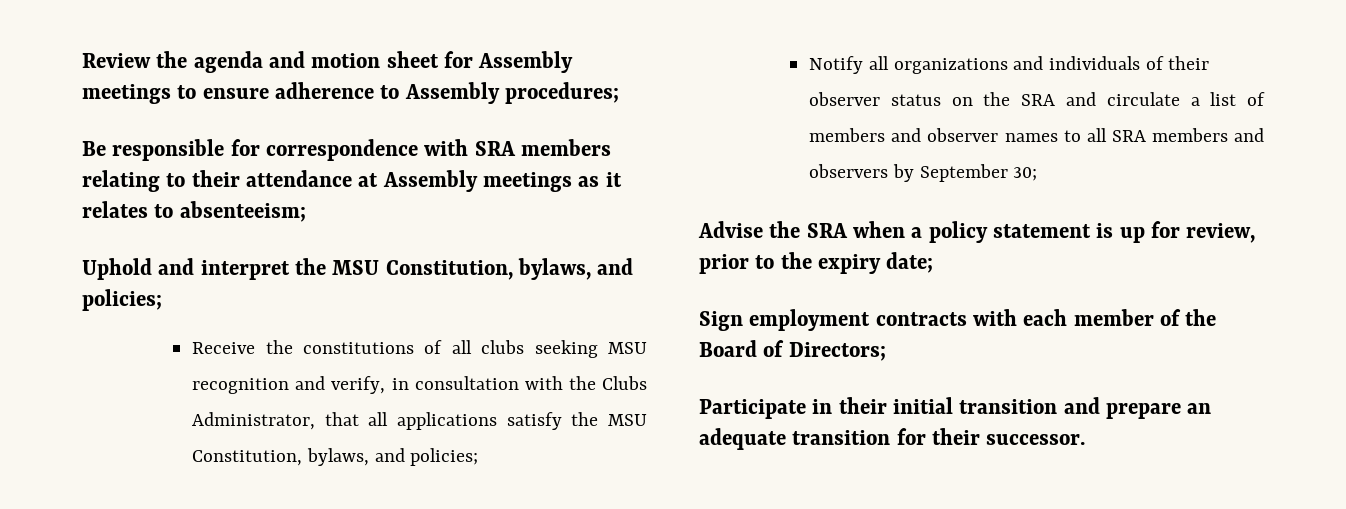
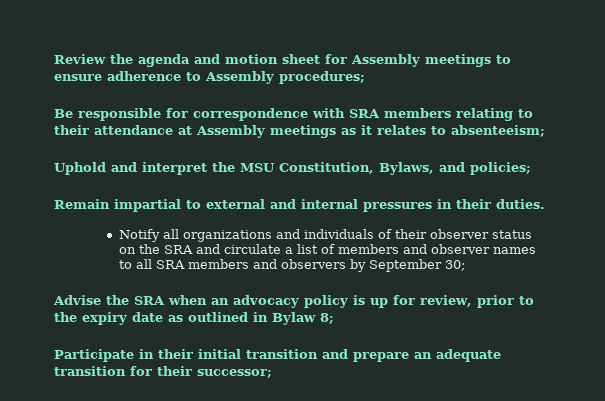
[518,258,634,280] [82,289,162,311] [192,340,648,358] [192,376,647,394] [192,412,647,430] [192,448,479,466] bylaws, and policies; // Receive the constitutions of all clubs seeking MSU recognition and verify, in consultation with the Clubs Administrator, that all applications satisfy the MSU Constitution, bylaws, and policies; -> [379,162,531,175] [54,199,545,212] Bylaws, and policies; // Remain impartial to external and internal pressures in their duties.
[911,221,1092,243] a policy statement -> [211,295,348,308] an advocacy policy
[886,252,934,273] [699,309,1217,331] [699,340,886,361] date; // Sign employment contracts with each member of the Board of Directors; -> [132,312,334,325] date as outlined in Bylaw 8;
[986,434,1086,445] successor. -> [197,369,272,378] successor;

